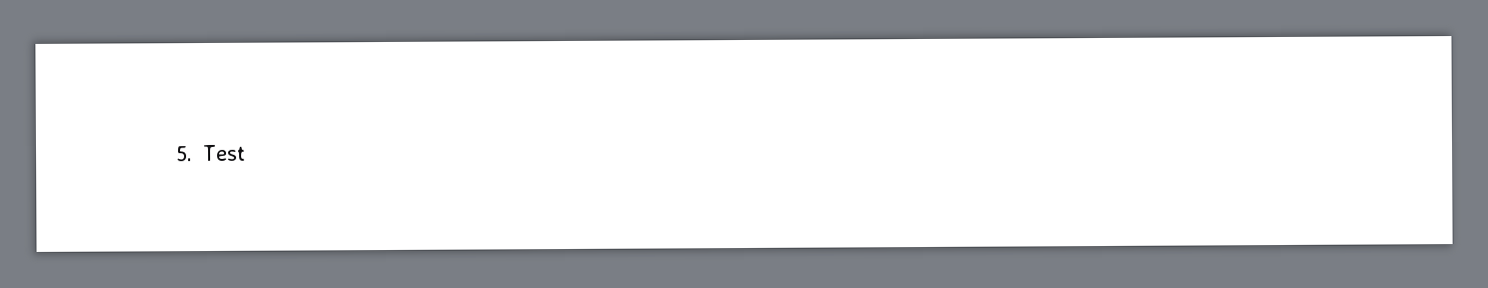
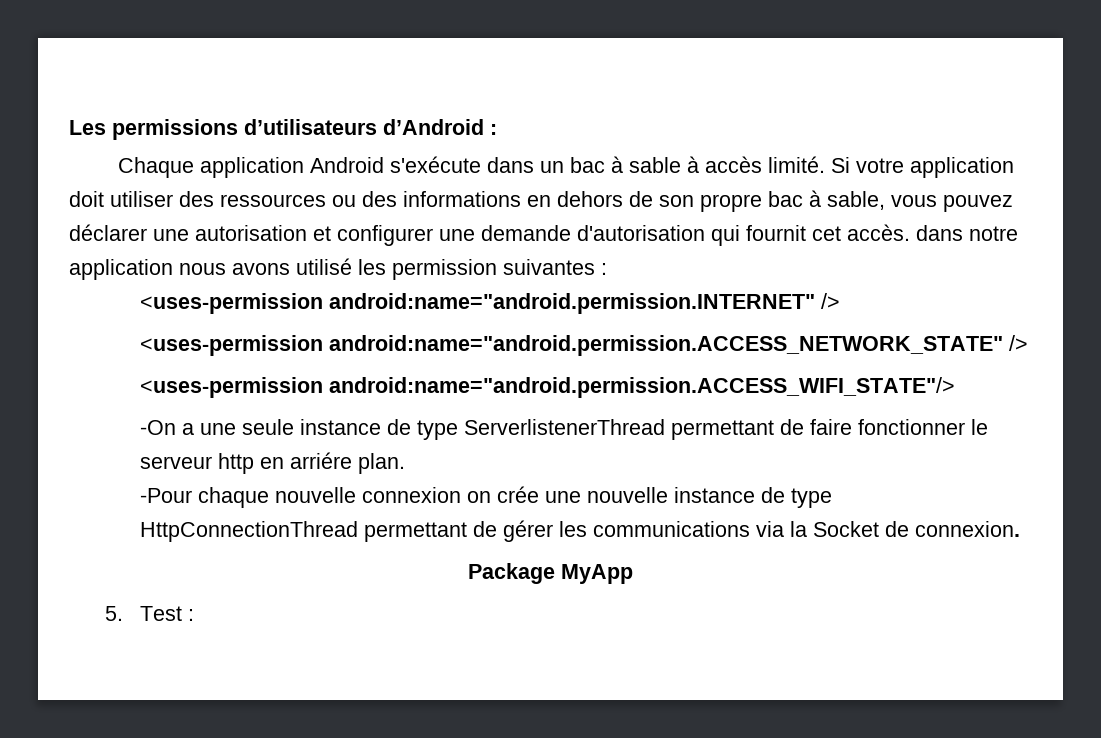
(175, 154) none -> [69,119,497,140] [117,156,1014,178] [69,190,1013,212] [69,224,1018,246] [69,258,607,280] [140,293,841,314] [140,335,1029,356] [140,377,956,398] [140,419,989,440] [140,452,406,474] [140,486,833,508] [140,520,1021,542] [468,563,633,584] Les permissions d’utilisateurs d’Android : // Chaque application Android s'exécute dans un bac à sable à accès limité. Si votre application doit utiliser des ressources ou des informations en dehors de son propre bac à sable, vous pouvez déclarer une autorisation et configurer une demande d'autorisation qui fournit cet accès. dans notre application nous avons utilisé les permission suivantes : // <uses-permission android:name="android.permission.INTERNET" /> // <uses-permission android:name="android.permission.ACCESS_NETWORK_STATE" /> // <uses-permission android:name="android.permission.ACCESS_WIFI_STATE"/> // -On a une seule instance de type ServerlistenerThread permettant de faire fonctionner le serveur http en arriére plan. // -Pour chaque nouvelle connexion on crée une nouvelle instance de type HttpConnectionThread permettant de gérer les communications via la Socket de connexion. // Package MyApp //
(246, 153) none -> [188,609,195,621] :

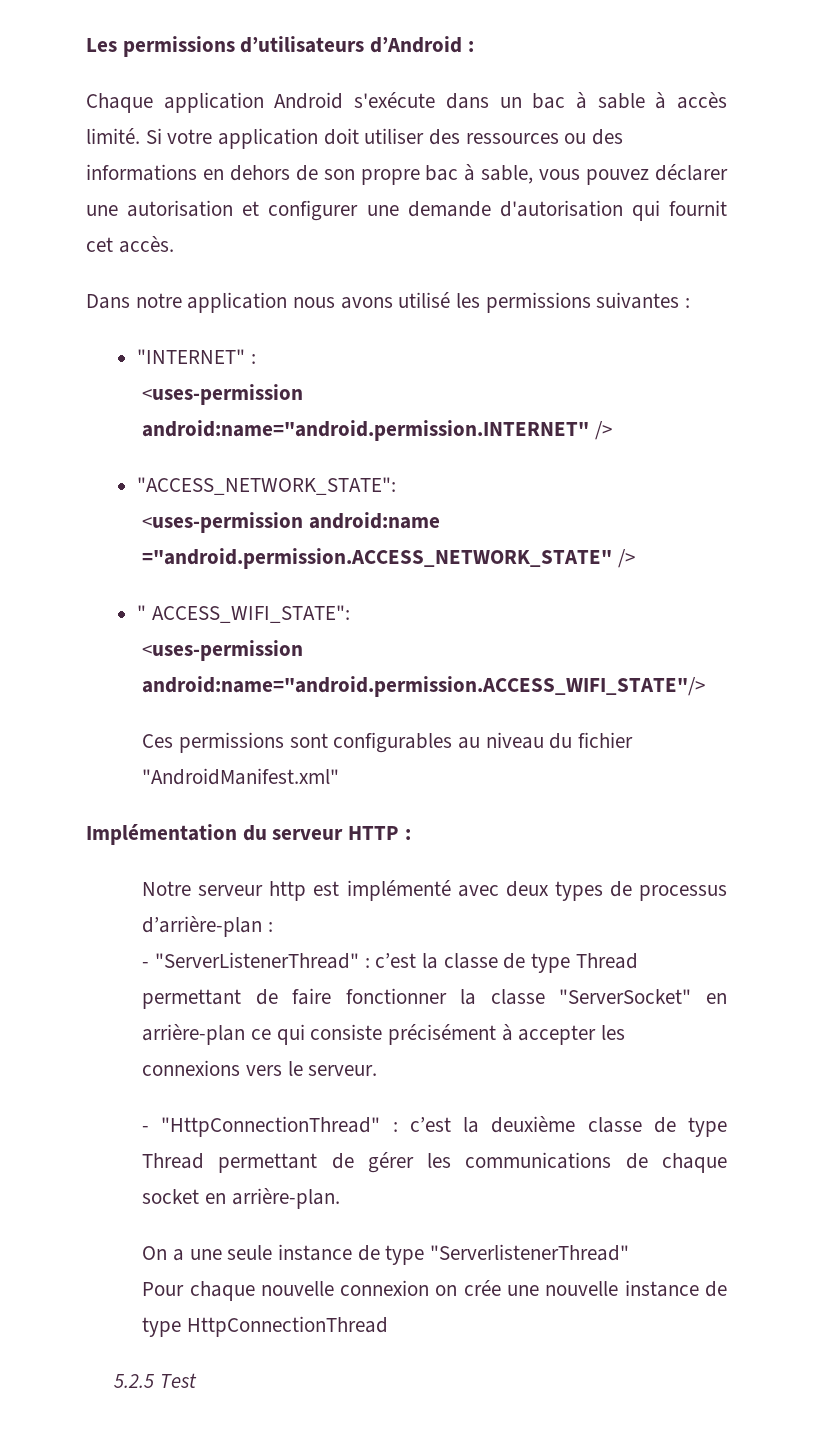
[916,225,963,241] dans -> [86,294,130,309] // Dans
[392,259,497,280] permission -> [485,292,591,313] permissions
(607, 269) none -> [137,349,256,364] // "INTERNET" :
[140,335,1029,356] // <uses-permission android:name="android.permission.ACCESS_NETWORK_STATE" /> -> [137,477,397,495] [142,512,440,533] [142,548,635,569] [137,605,350,623] // "ACCESS_NETWORK_STATE": // <uses-permission android:name ="android.permission.ACCESS_NETWORK_STATE" /> // " ACCESS_WIFI_STATE":
[140,420,177,435] -On -> [142,732,633,753] [142,768,340,785] [86,824,411,845] [142,880,727,901] [142,916,273,937] [142,952,638,973] [142,988,727,1009] [142,1024,625,1045] [142,1060,378,1076] [142,1116,727,1137] [142,1152,727,1173] [142,1188,340,1209] [142,1246,168,1260] Ces permissions sont configurables au niveau du fichier "AndroidManifest.xml" // Implémentation du serveur HTTP : // Notre serveur http est implémenté avec deux types de processus d’arrière-plan : // - "ServerListenerThread" : c’est la classe de type Thread permettant de faire fonctionner la classe "ServerSocket" en arrière-plan ce qui consiste précisément à accepter les connexions vers le serveur. // - "HttpConnectionThread" : c’est la deuxième classe de type Thread permettant de gérer les communications de chaque socket en arrière-plan. // On
[464,419,989,440] [140,452,406,474] [140,488,193,503] ServerlistenerThread permettant de faire fonctionner le serveur http en arriére plan. // -Pour -> [429,1244,629,1261] [142,1282,185,1296] "ServerlistenerThread" // Pour
[364,520,1021,542] [468,563,633,584] [104,606,195,621] permettant de gérer les communications via la Socket de connexion. // Package MyApp // 5. Test : -> [114,1373,197,1388] // 5.2.5 Test

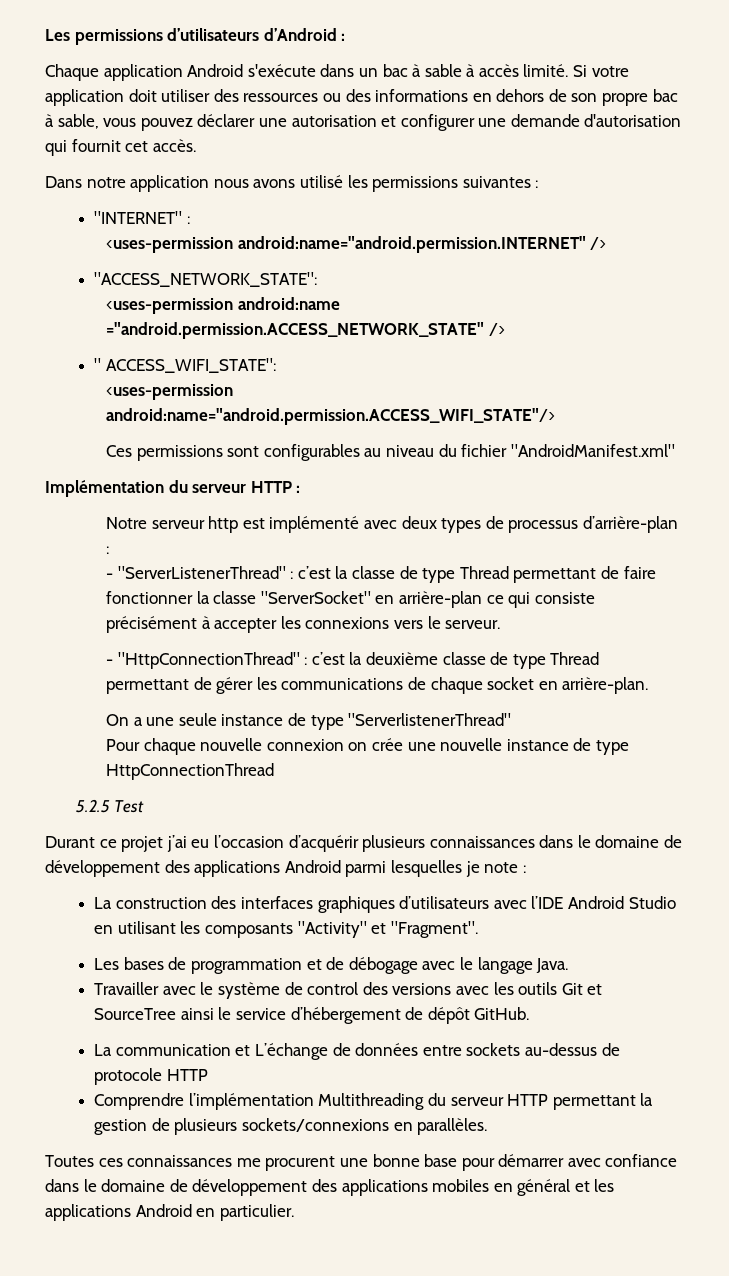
(197, 1380) none -> [45,835,683,852] [45,860,526,877] [94,896,676,913] [94,921,478,938] [94,957,569,974] [94,982,603,999] [94,1007,530,1024] [94,1043,620,1060] [94,1068,208,1085] [94,1093,654,1110] [94,1118,488,1135] [45,1154,678,1171] [45,1179,615,1196] [45,1204,294,1221] // Durant ce projet j’ai eu l’occasion d’acquérir plusieurs connaissances dans le domaine de développement des applications Android parmi lesquelles je note : // La construction des interfaces graphiques d’utilisateurs avec l’IDE Android Studio en utilisant les composants "Activity" et "Fragment". // Les bases de programmation et de débogage avec le langage Java. // Travailler avec le système de control des versions avec les outils Git et SourceTree ainsi le service d’hébergement de dépôt GitHub. // La communication et L’échange de données entre sockets au-dessus de protocole HTTP // Comprendre l’implémentation Multithreading du serveur HTTP permettant la gestion de plusieurs sockets/connexions en parallèles. // Toutes ces connaissances me procurent une bonne base pour démarrer avec confiance dans le domaine de développement des applications mobiles en général et les applications Android en particulier.

